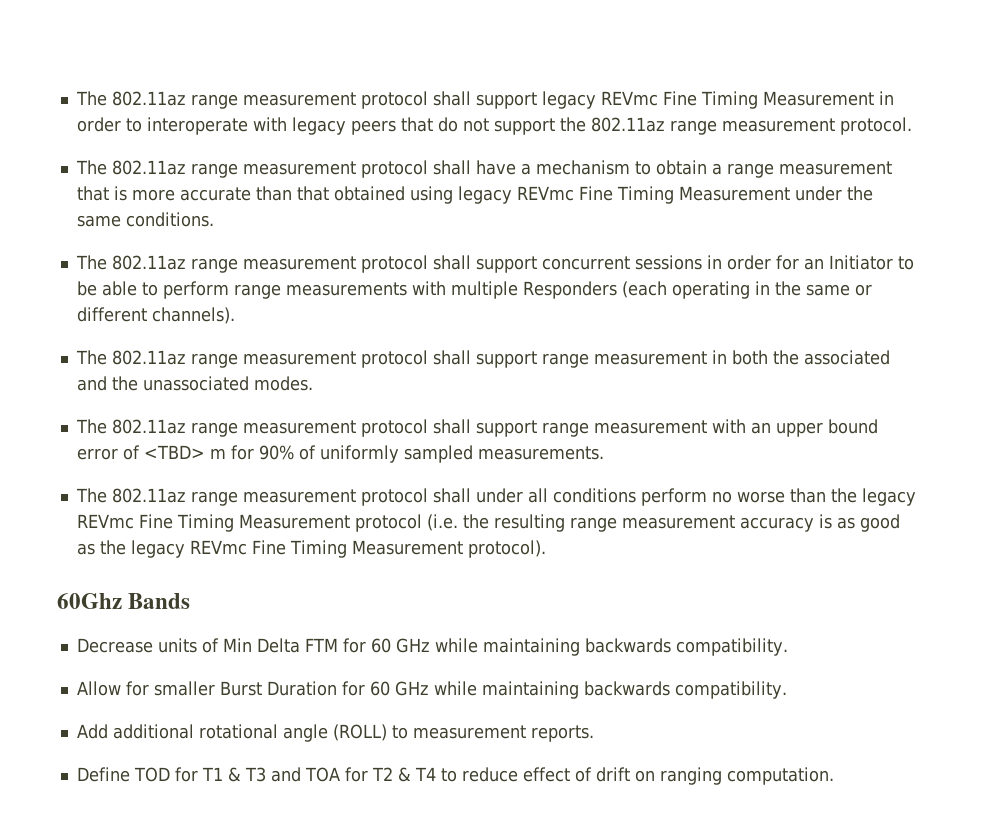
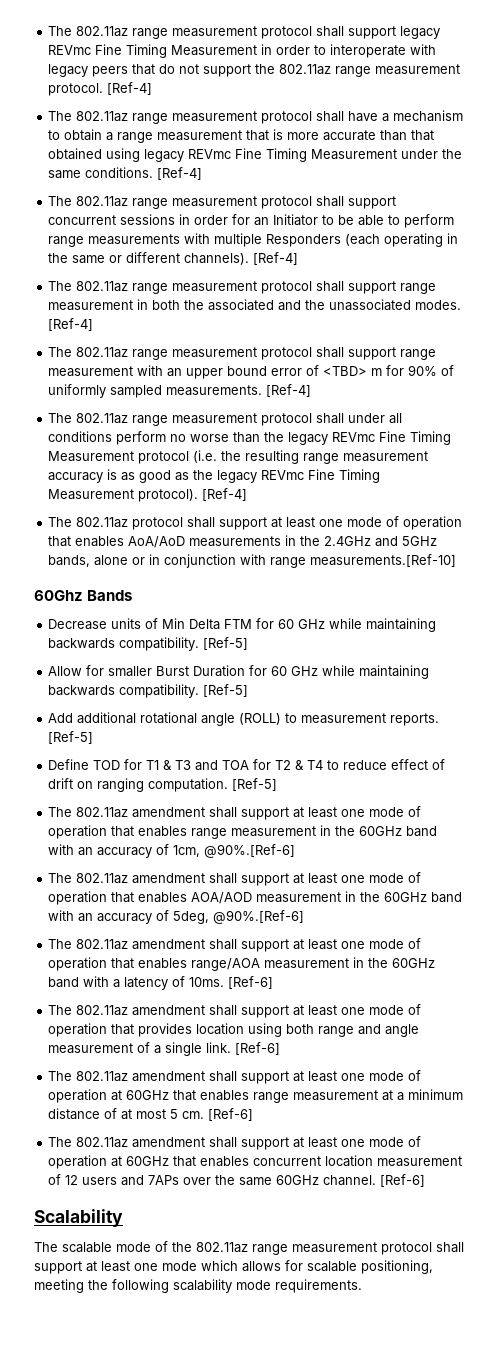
(912, 126) none -> [107,82,153,95] [Ref-4]
(214, 219) none -> [157,167,203,180] [Ref-4]
(235, 315) none -> [253,252,299,265] [Ref-4]
(313, 383) none -> [48,318,94,331] [Ref-4]
(604, 453) none -> [266,384,312,397] [Ref-4]
(546, 549) none -> [202,488,248,501] [48,516,463,530] [48,535,438,548] [48,554,457,568] [Ref-4] // The 802.11az protocol shall support at least one mode of operation that enables AoA/AoD measurements in the 2.4GHz and 5GHz bands, alone or in conjunction with range measurements.[Ref-10]
(788, 647) none -> [203,637,249,650] [Ref-5]
(787, 690) none -> [203,684,249,697] [Ref-5]
(594, 733) none -> [48,731,94,744] [Ref-5]
(834, 776) none -> [232,778,278,791] [48,806,422,820] [48,825,438,839] [48,844,296,858] [48,872,422,886] [48,891,463,905] [48,910,305,924] [48,938,422,952] [48,957,436,971] [48,976,274,990] [48,1004,422,1018] [48,1023,420,1037] [48,1042,281,1056] [48,1070,422,1084] [48,1089,464,1103] [48,1108,254,1121] [48,1136,422,1150] [48,1155,463,1169] [48,1174,426,1187] [34,1209,123,1227] [34,1241,464,1255] [34,1260,433,1274] [34,1279,362,1293] [Ref-5] // The 802.11az amendment shall support at least one mode of operation that enables range measurement in the 60GHz band with an accuracy of 1cm, @90%.[Ref-6] // The 802.11az amendment shall support at least one mode of operation that enables AOA/AOD measurement in the 60GHz band with an accuracy of 5deg, @90%.[Ref-6] // The 802.11az amendment shall support at least one mode of operation that enables range/AOA measurement in the 60GHz band with a latency of 10ms. [Ref-6] // The 802.11az amendment shall support at least one mode of operation that provides location using both range and angle measurement of a single link. [Ref-6] // The 802.11az amendment shall support at least one mode of operation at 60GHz that enables range measurement at a minimum distance of at most 5 cm. [Ref-6] // The 802.11az amendment shall support at least one mode of operation at 60GHz that enables concurrent location measurement of 12 users and 7APs over the same 60GHz channel. [Ref-6] // Scalability // The scalable mode of the 802.11az range measurement protocol shall support at least one mode which allows for scalable positioning, meeting the following scalability mode requirements.

